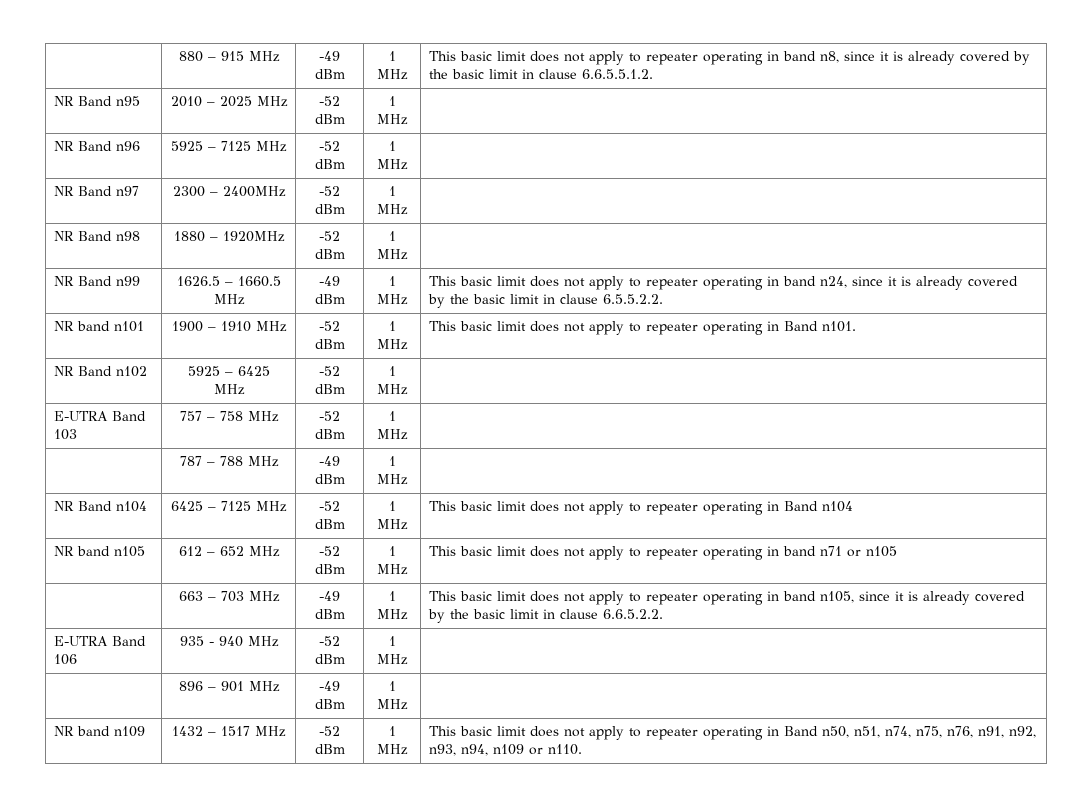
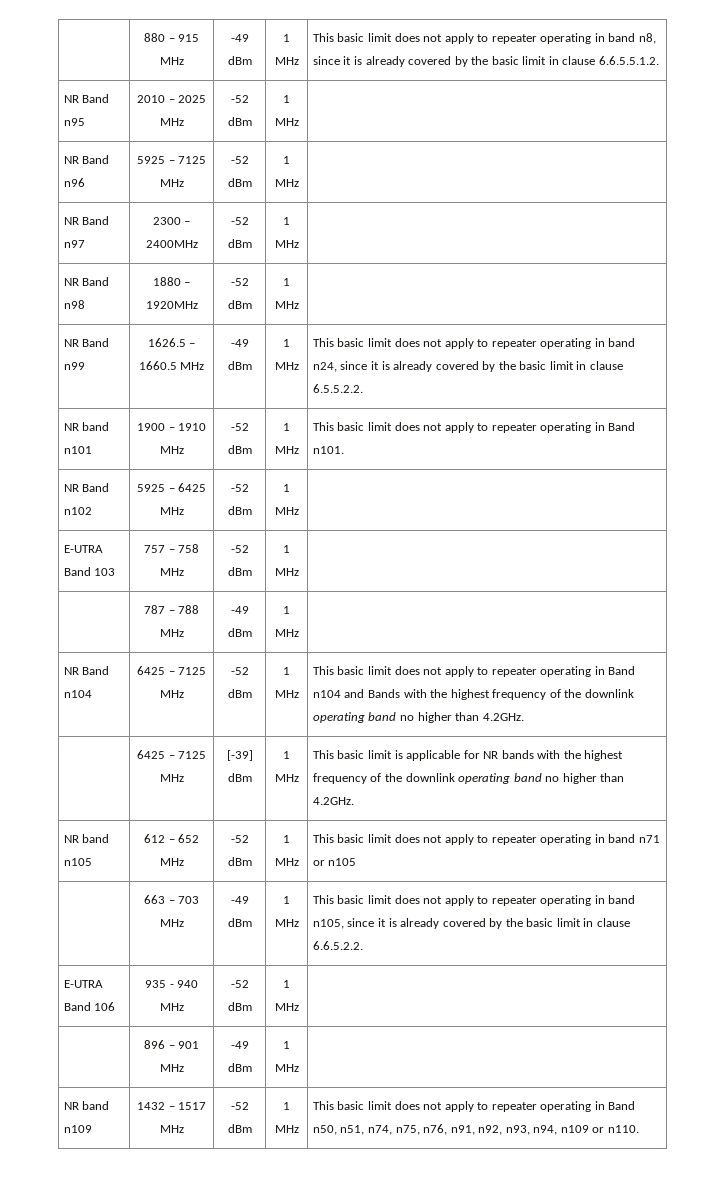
(854, 506) none -> [344,689,634,700] [312,712,524,723] [136,750,207,759] [159,774,184,782] [226,750,253,761] [227,773,252,782] [283,751,290,759] [274,774,299,782] [312,750,624,761] [312,773,625,784] [312,797,354,805] and Bands with the highest frequency of the downlink operating band no higher than 4.2GHz. // | 6425 – 7125 MHz | [-39] dBm | 1 MHz | This basic limit is applicable for NR bands with the highest frequency of the downlink operating band no higher than 4.2GHz.

